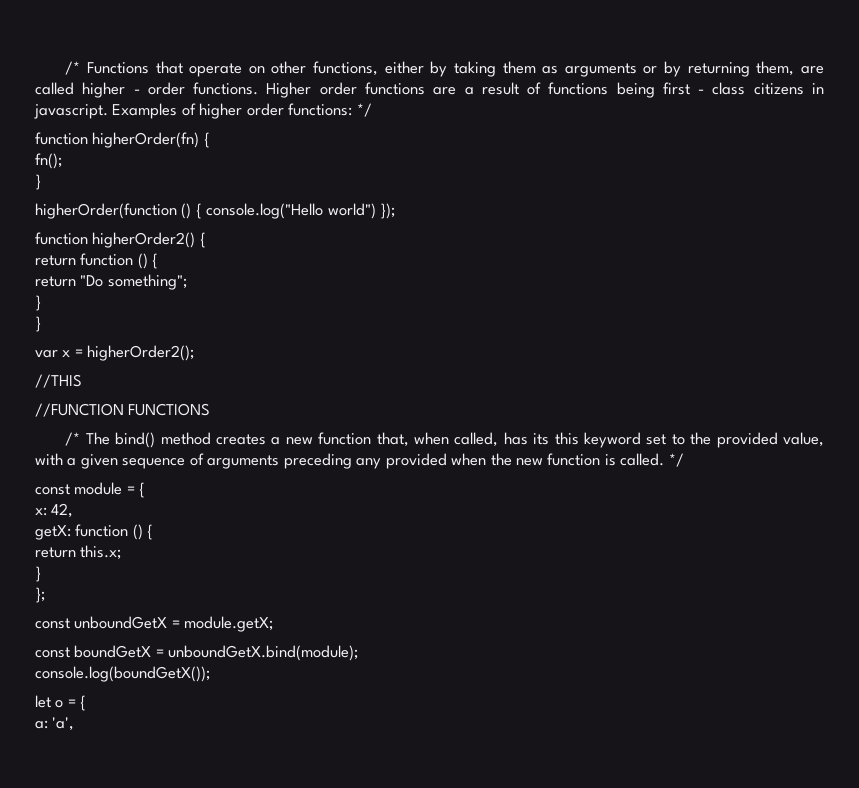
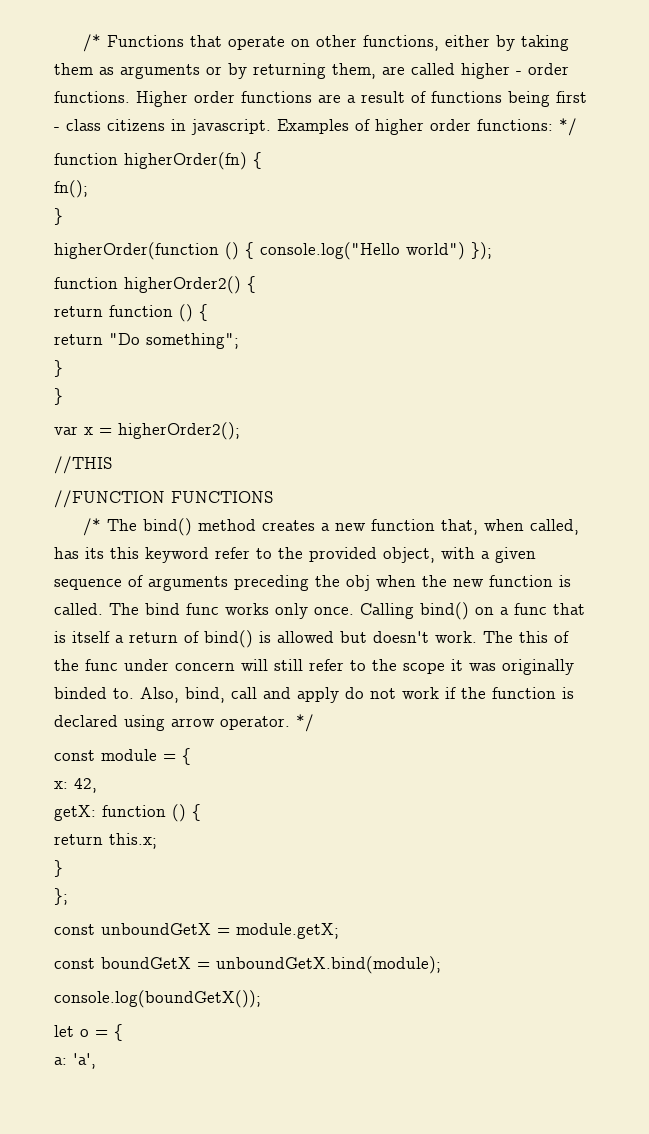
[646,434,667,445] set -> [215,547,250,559] refer
[783,432,825,447] value, -> [383,547,435,563] object,
[356,453,447,469] any provided -> [315,575,370,591] the obj
(665, 459) none -> [109,602,585,620] [54,630,569,648] [54,659,574,675] [54,687,574,703] [54,715,290,731] The bind func works only once. Calling bind() on a func that is itself a return of bind() is allowed but doesn't work. The this of the func under concern will still refer to the scope it was originally binded to. Also, bind, call and apply do not work if the function is declared using arrow operator.

